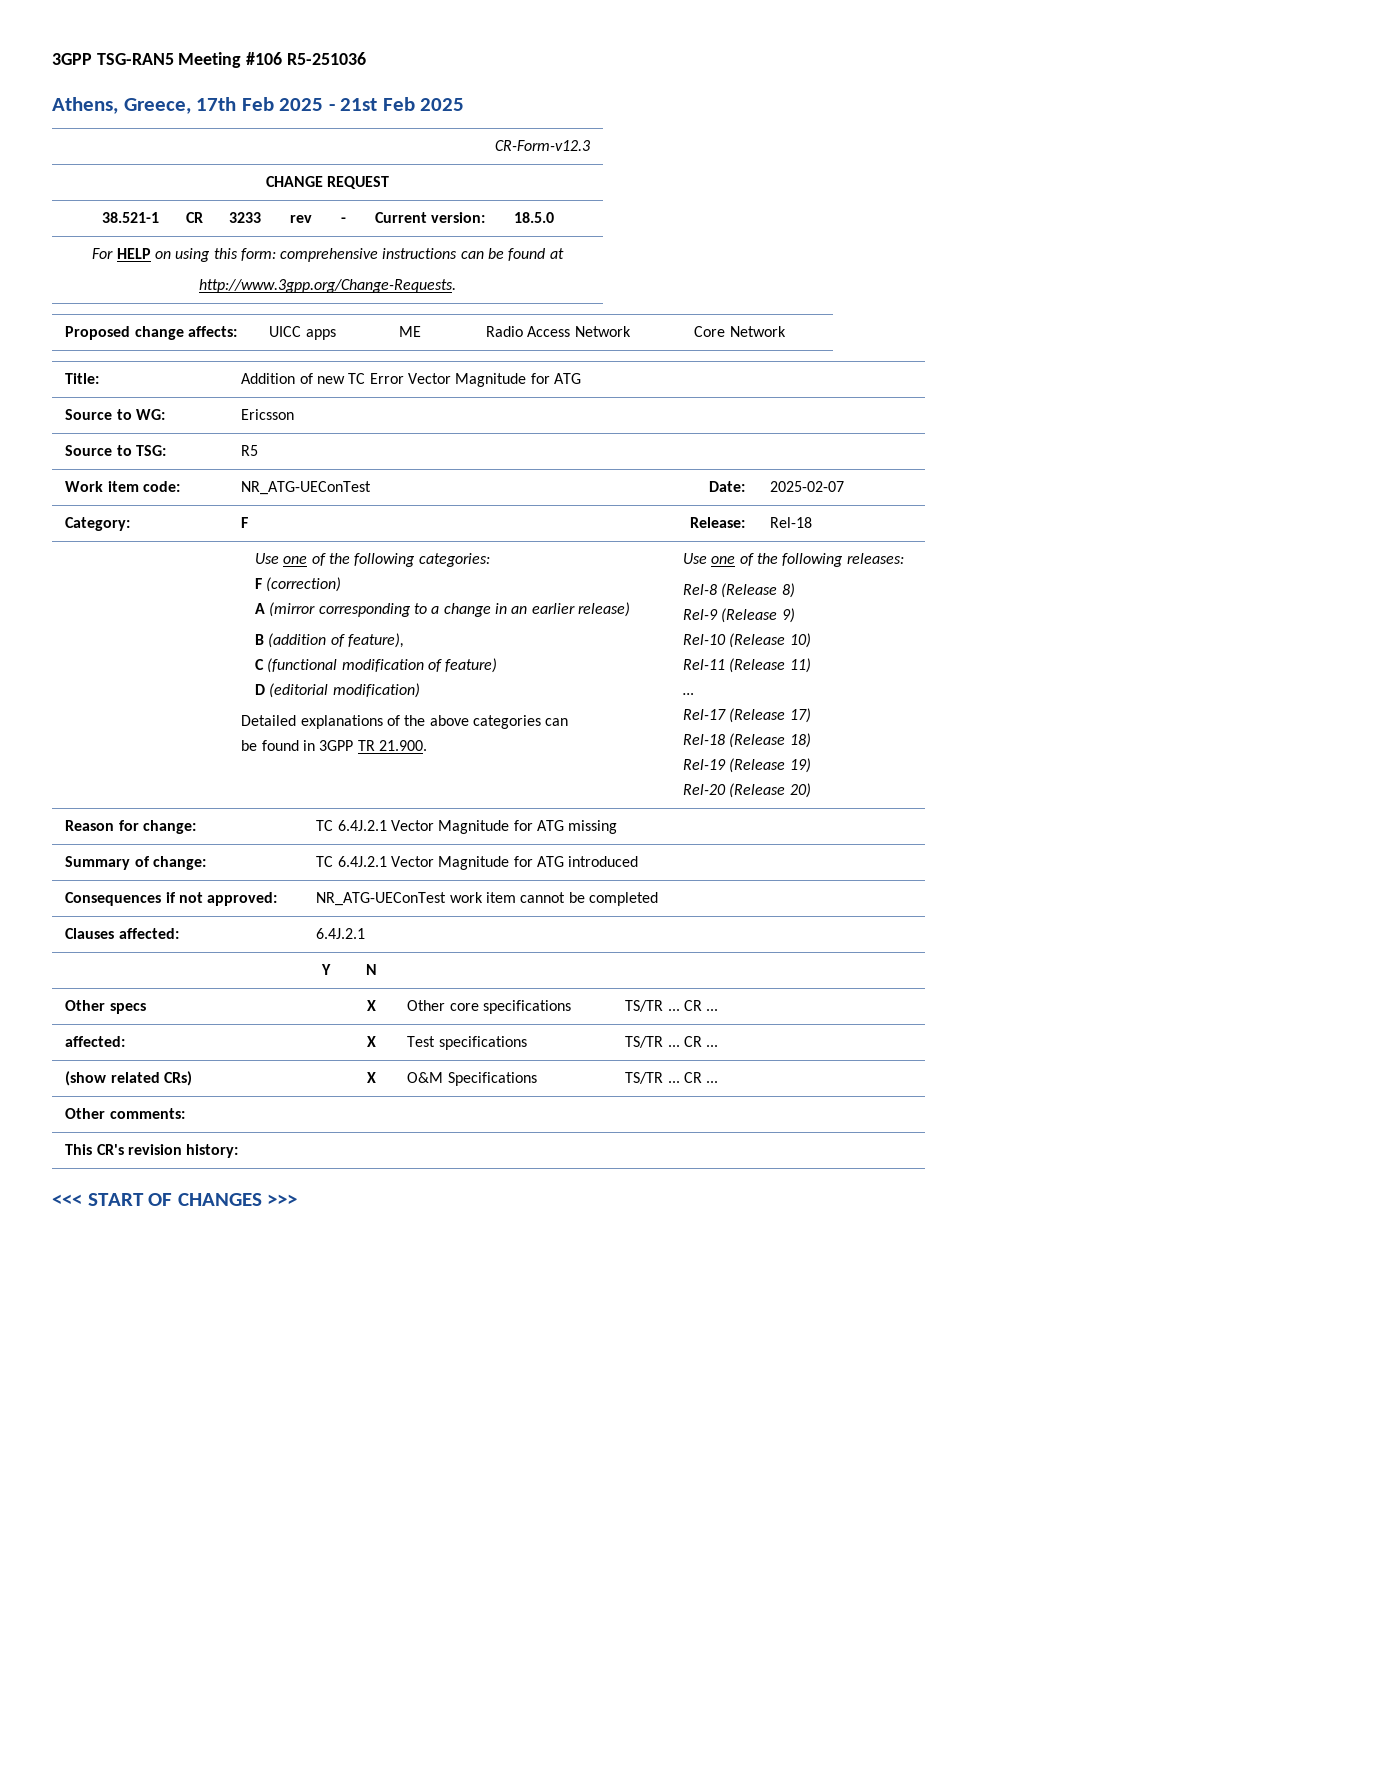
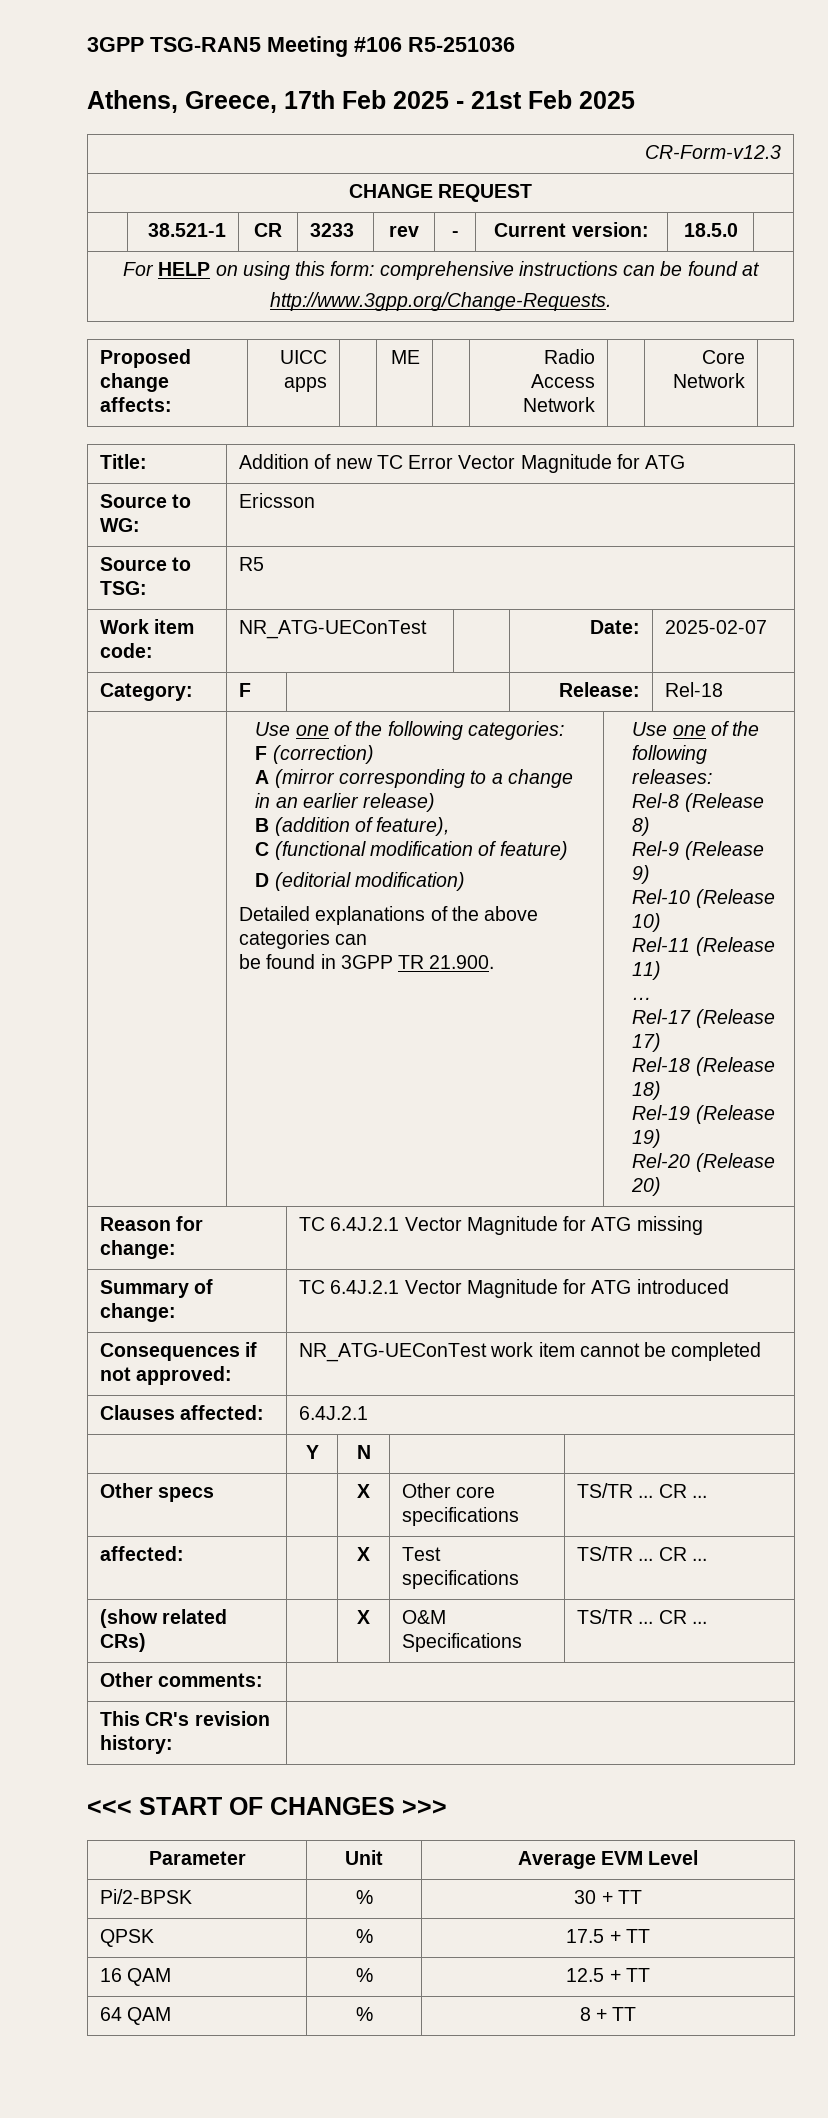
(298, 1200) none -> [148,1851,246,1865] [345,1850,383,1865] [517,1850,699,1869] [100,1889,193,1904] [355,1890,373,1904] [574,1890,642,1904] [100,1929,155,1947] [355,1929,373,1943] [566,1929,650,1943] [100,1968,172,1986] [355,1968,373,1982] [566,1968,650,1982] [100,2007,172,2025] [355,2007,373,2021] [579,2007,637,2021] // Parameter | Unit | Average EVM Level // Pi/2-BPSK | % | 30 + TT // QPSK | % | 17.5 + TT // 16 QAM | % | 12.5 + TT // 64 QAM | % | 8 + TT

